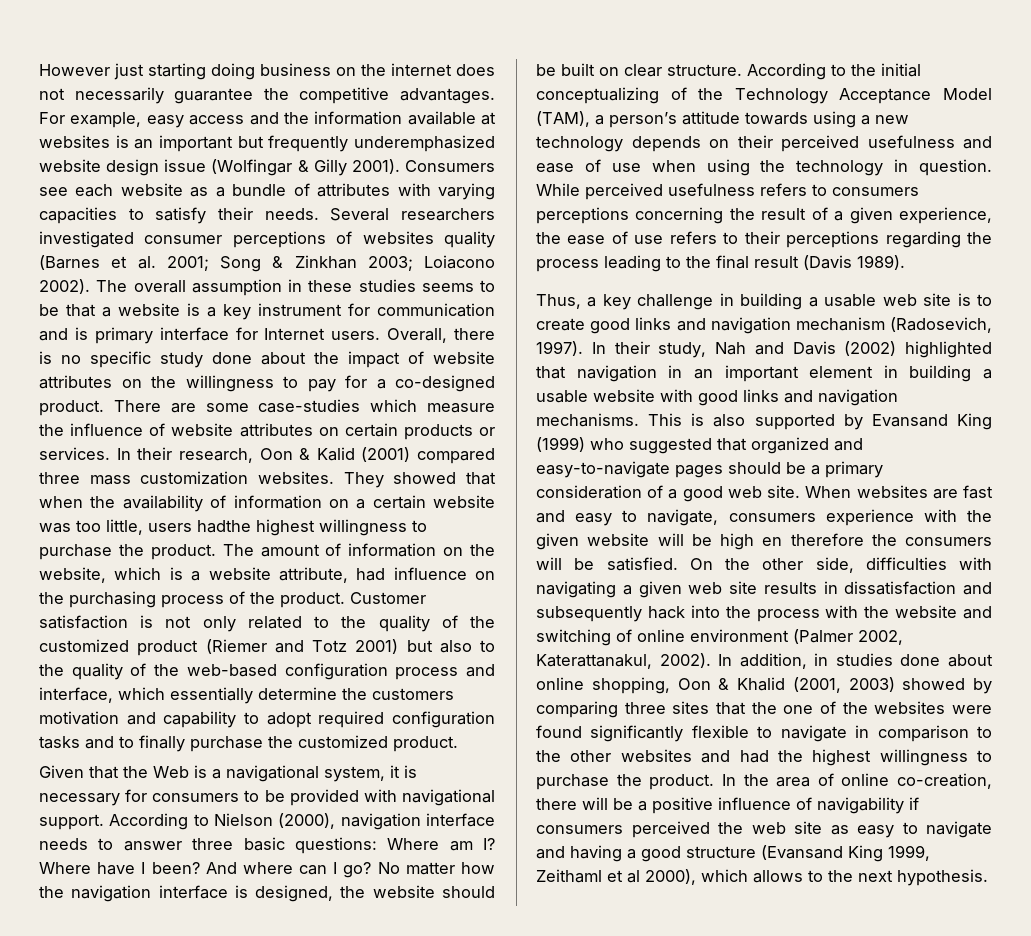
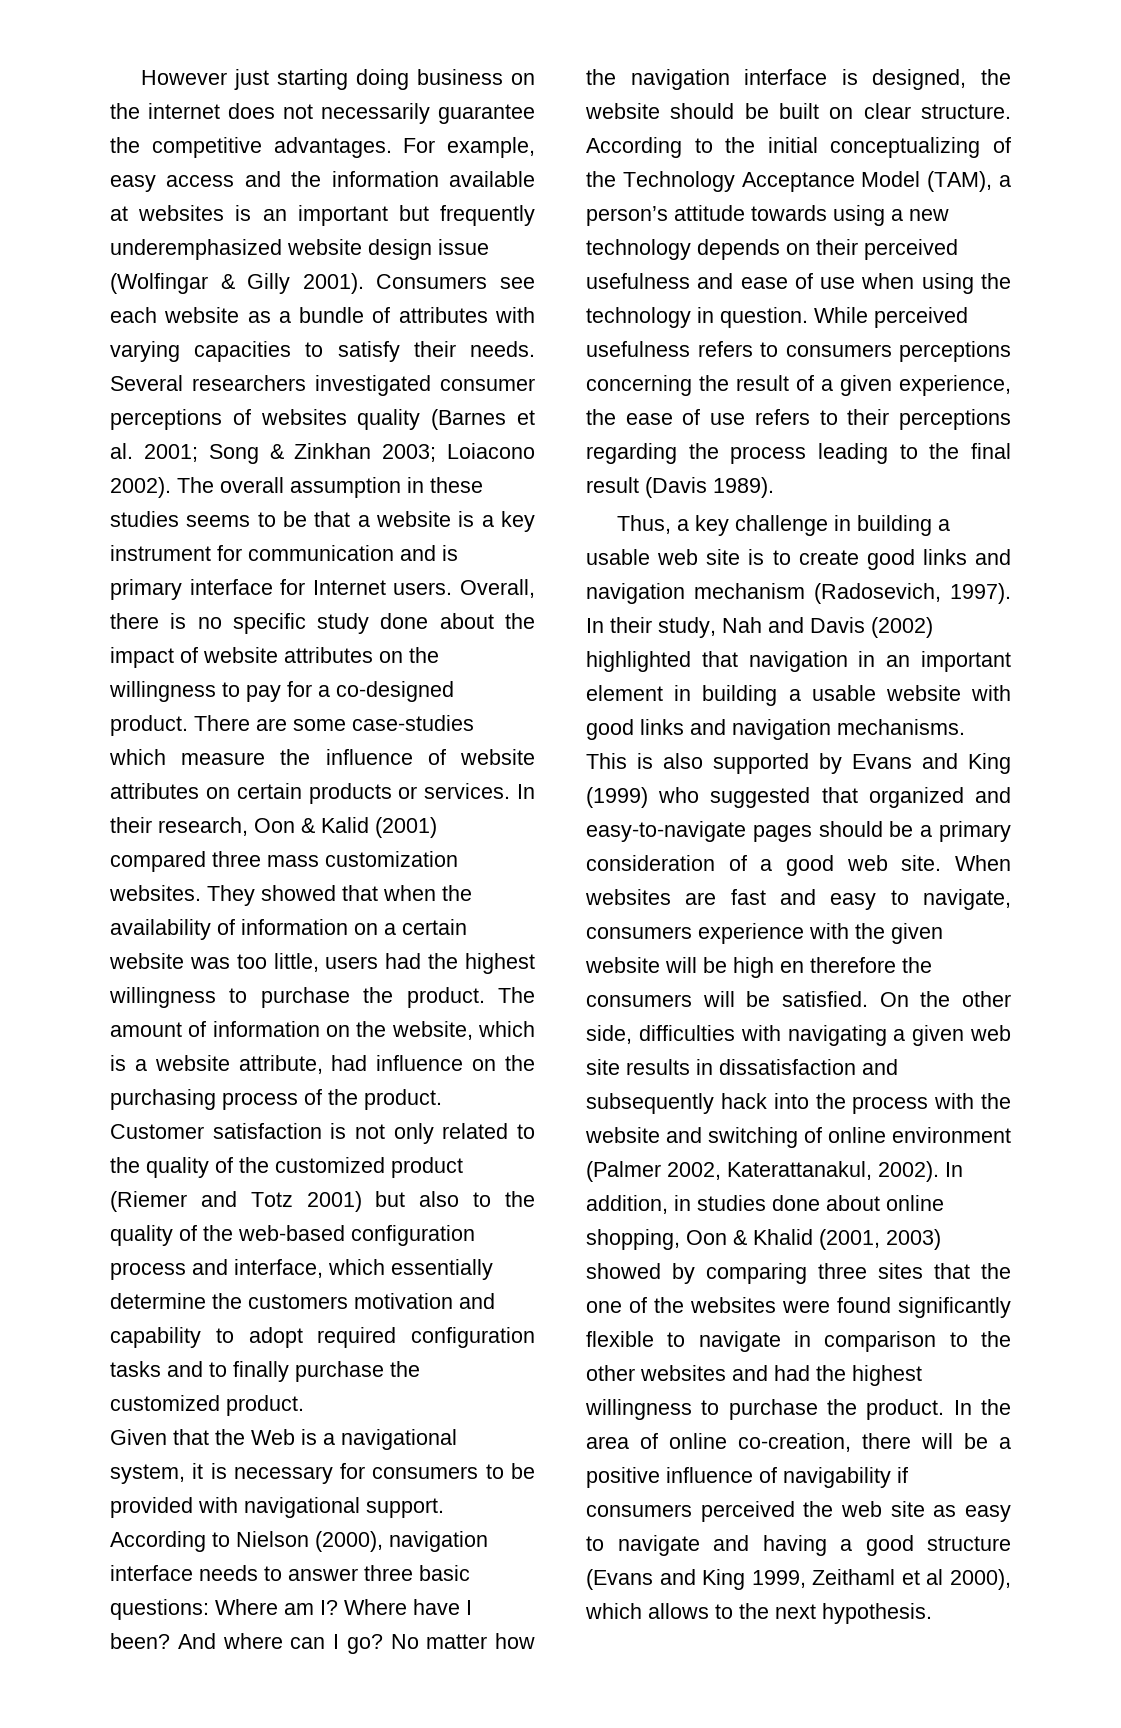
[197,520,251,533] hadthe -> [385,953,459,969] had the
[871,414,948,427] Evansand -> [852,753,958,769] Evans and
[761,845,843,860] (Evansand -> [586,1569,696,1590] (Evans and

